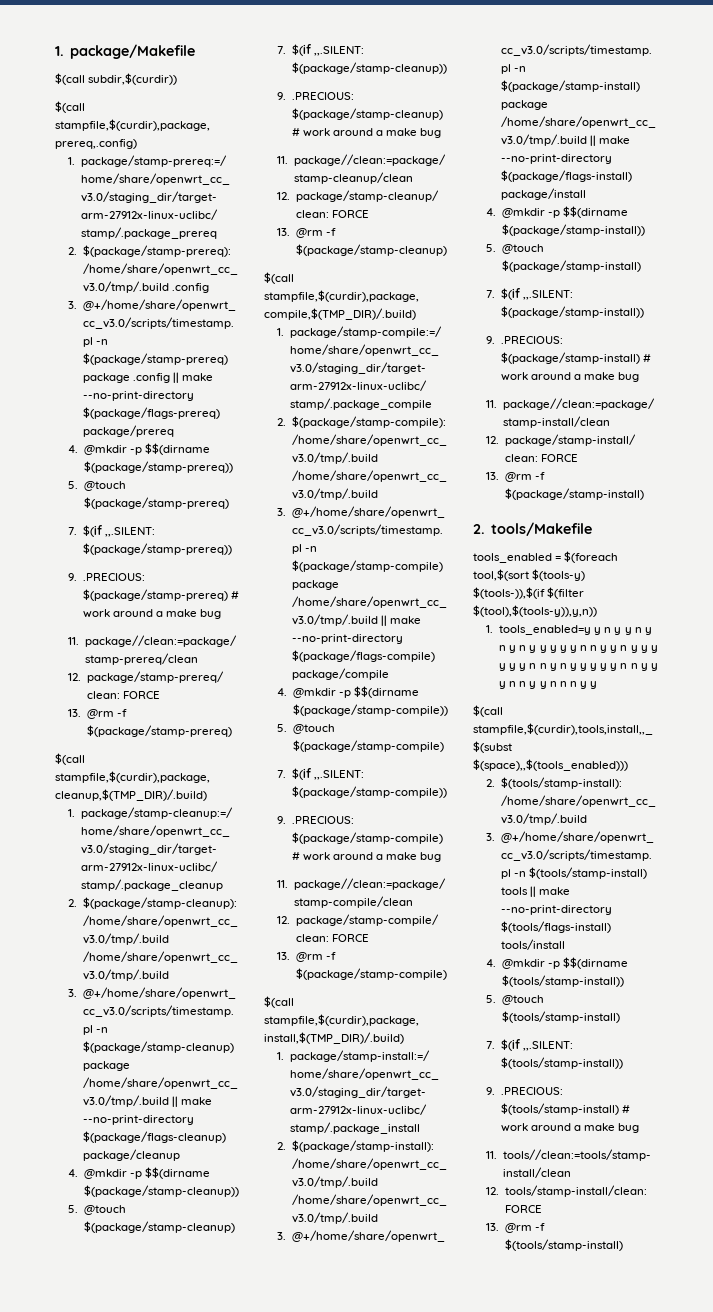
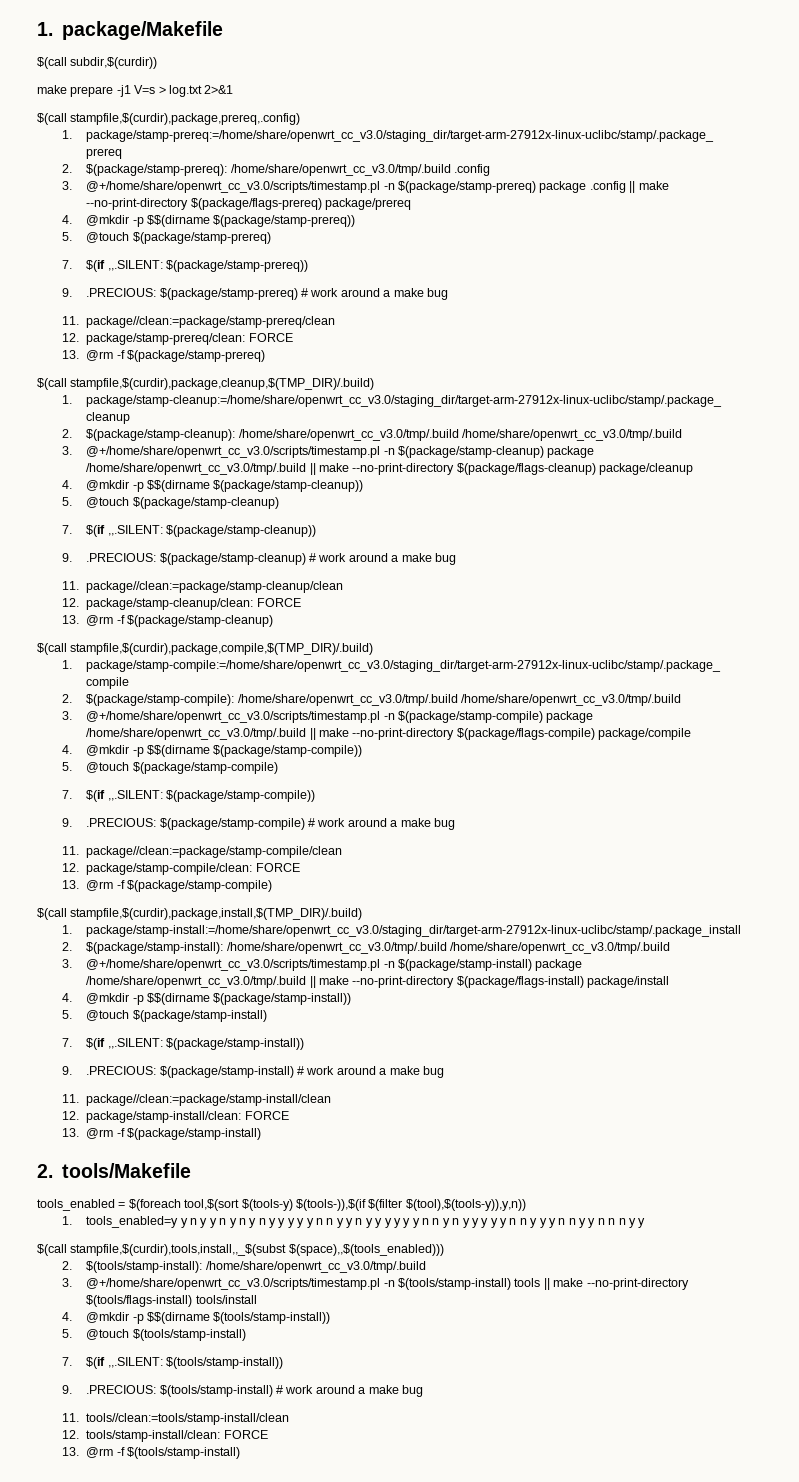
(178, 79) none -> [37,85,234,97] // make prepare -j1 V=s > log.txt 2>&1

